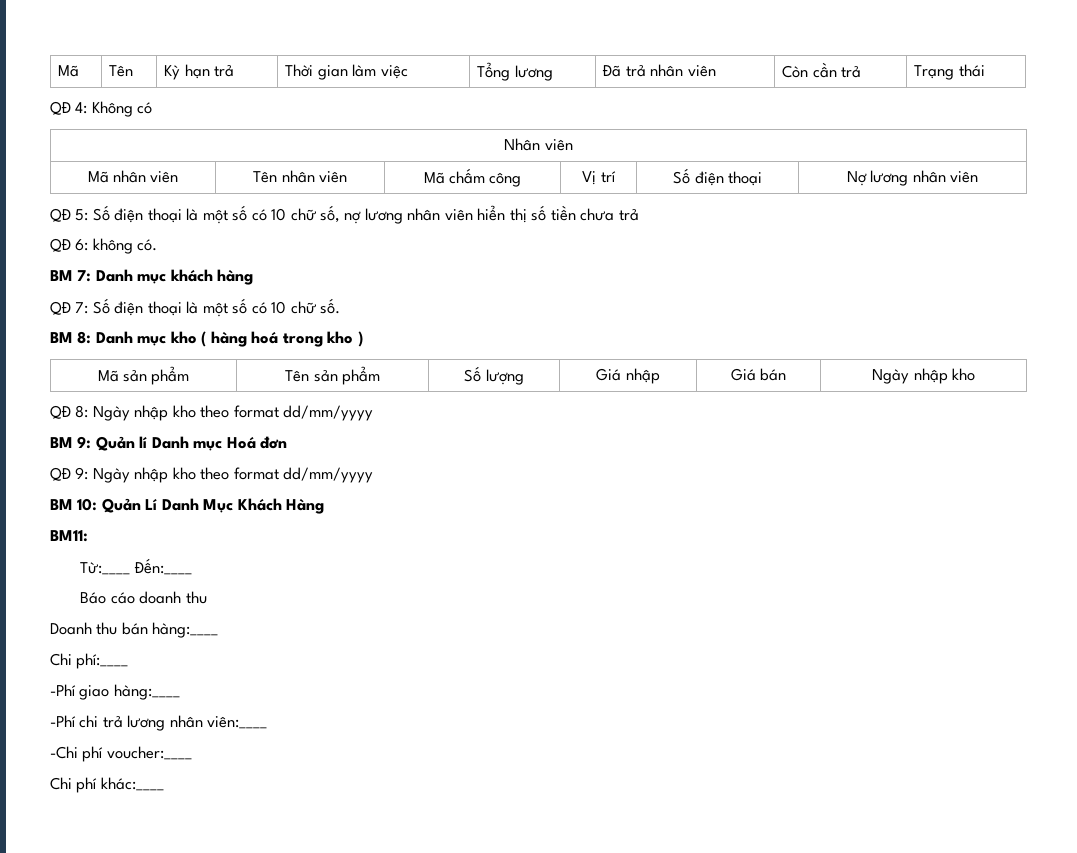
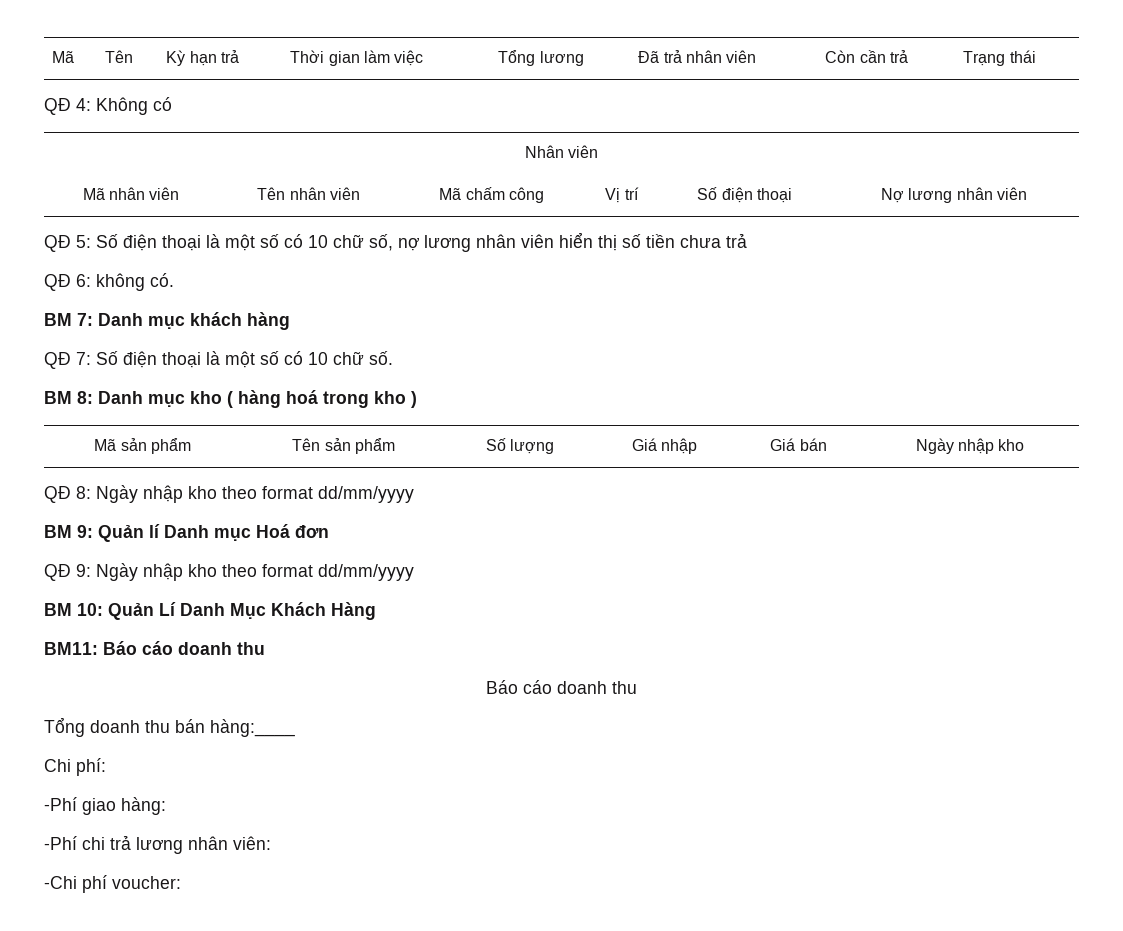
[80,558,192,575] [80,591,207,604] [50,622,92,635] // Từ:____ Đến:____ // Báo cáo doanh thu // Doanh -> [103,641,265,655] [486,680,637,694] [44,717,140,737] Báo cáo doanh thu // Báo cáo doanh thu // Tổng doanh
[76,653,129,669] phí:____ -> [76,758,106,776] phí:
[113,684,180,700] hàng:____ -> [121,797,166,815] hàng:
[207,716,268,729] viên:____ -> [233,836,271,850] viên:
[106,746,192,760] [50,777,164,793] voucher:____ // Chi phí khác:____ -> [112,876,181,889] voucher:

